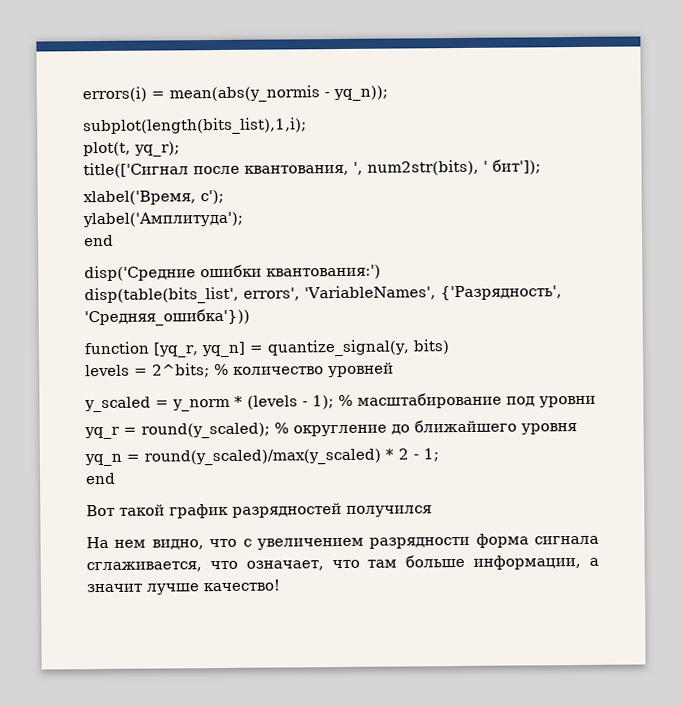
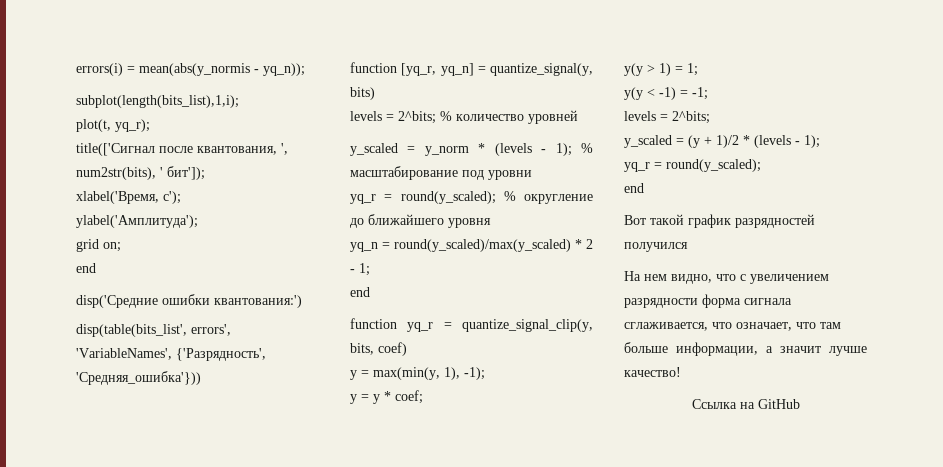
(243, 219) none -> [76,239,121,252] // grid on;
(116, 478) none -> [350,318,593,332] [350,342,407,356] [350,367,485,380] [350,390,423,404] [624,63,698,76] [624,87,708,100] [624,111,710,124] [624,135,820,148] [624,159,761,172] [624,183,644,193] // function yq_r = quantize_signal_clip(y, bits, coef) // y = max(min(y, 1), -1); // y = y * coef; // y(y > 1) = 1; // y(y < -1) = -1; // levels = 2^bits; // y_scaled = (y + 1)/2 * (levels - 1); // yq_r = round(y_scaled); // end
(280, 585) none -> [691,399,800,409] // Ссылка на GitHub

